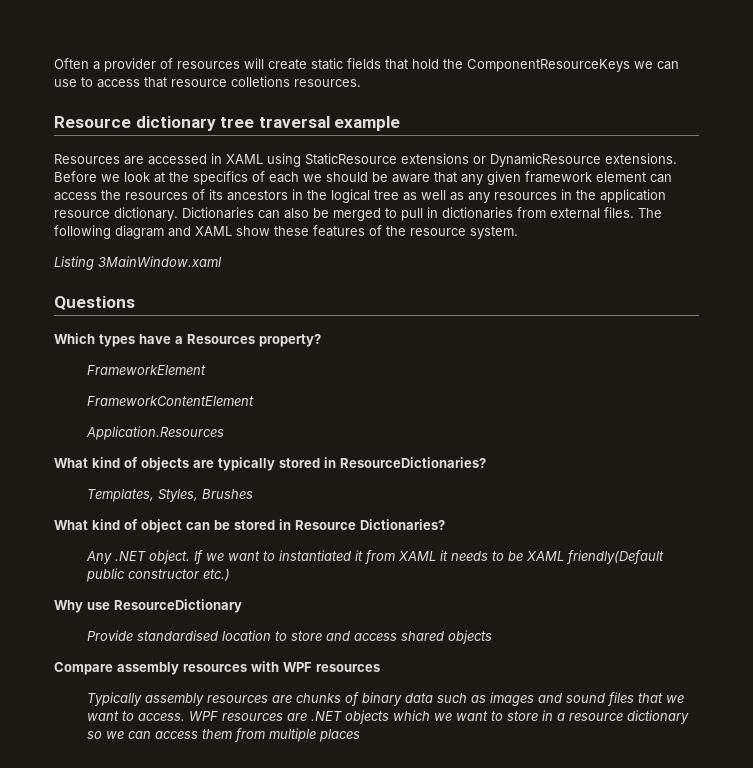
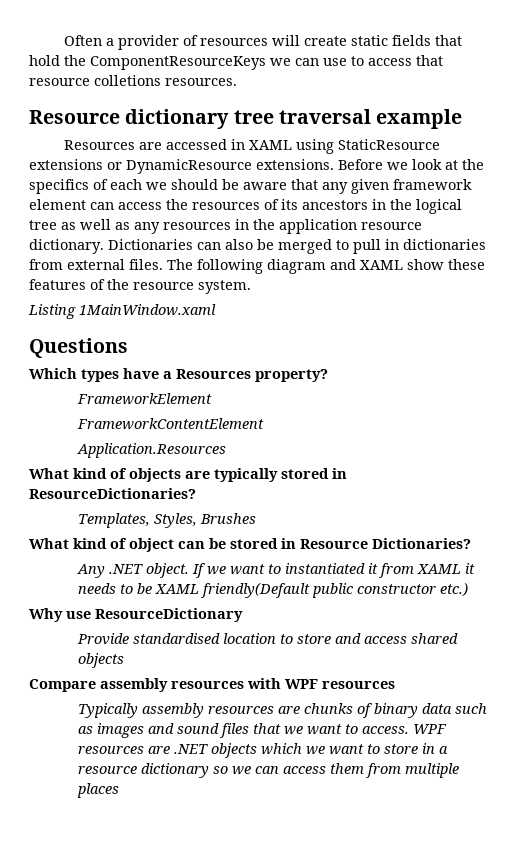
[98,256,222,267] 3MainWindow.xaml -> [79,304,216,316] 1MainWindow.xaml

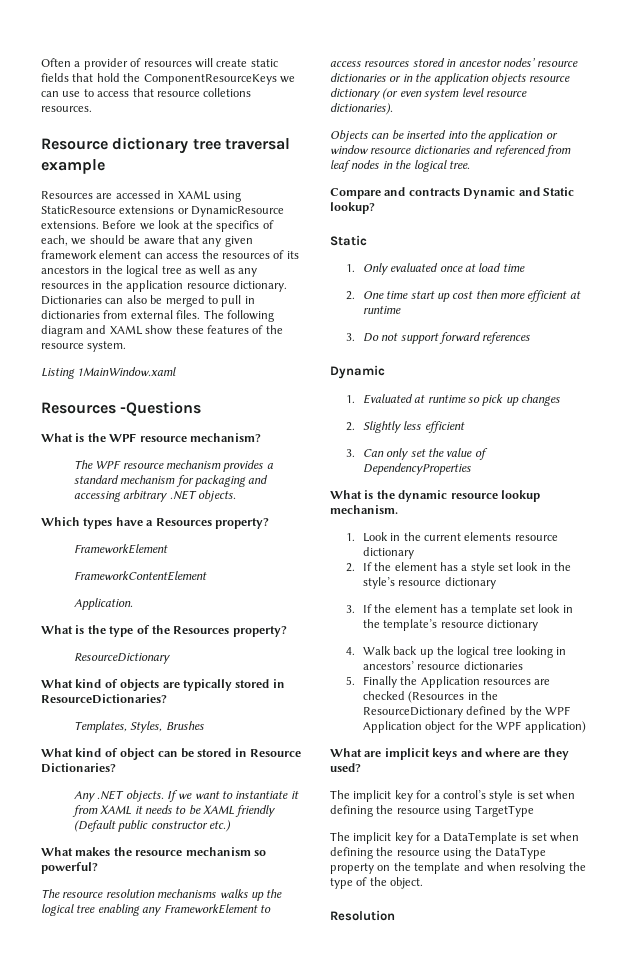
[110,179,142,190] each -> [41,235,68,246] each,
[29,338,128,358] Questions -> [41,401,202,416] [41,433,261,442] [73,460,273,472] [73,475,269,487] [73,490,236,502] Resources -Questions // What is the WPF resource mechanism? // The WPF resource mechanism provides a standard mechanism for packaging and accessing arbitrary .NET objects.
[76,443,226,458] Application.Resources -> [73,598,133,610] [41,625,287,637] [73,653,170,664] Application. // What is the type of the Resources property? // ResourceDictionary
[145,563,189,578] object. -> [125,790,164,802] objects.
[284,563,365,574] instantiated -> [235,791,289,799] instantiate
[199,582,310,598] friendly(Default -> [235,805,276,817] [73,820,116,832] friendly (Default
[29,608,243,622] [76,633,458,645] [77,653,124,668] [29,678,395,692] [77,703,487,718] [77,723,447,738] [77,743,448,758] [77,763,459,778] [76,783,119,798] Why use ResourceDictionary // Provide standardised location to store and access shared objects // Compare assembly resources with WPF resources // Typically assembly resources are chunks of binary data such as images and sound files that we want to access. WPF resources are .NET objects which we want to store in a resource dictionary so we can access them from multiple places -> [41,847,266,856] [41,862,98,874] [41,889,283,901] [41,904,271,916] [330,58,579,67] [330,73,571,85] [330,88,527,100] [330,103,393,115] [330,130,558,142] [330,145,571,157] [330,160,470,172] [330,187,574,199] [330,202,375,214] [330,235,367,246] [346,263,525,275] [346,290,581,302] [362,306,401,314] [346,332,531,344] [330,365,385,379] [346,394,561,406] [346,421,465,433] [346,448,488,460] [362,463,471,475] [330,490,540,502] [330,505,398,514] [346,532,558,542] [362,547,414,559] [346,562,572,574] [362,577,496,589] [346,604,573,616] [362,619,538,631] [346,646,567,658] [362,661,523,670] [346,676,551,688] [362,691,498,703] [362,706,571,718] [362,721,586,733] [330,748,569,760] [330,763,361,772] [330,790,576,802] [330,805,534,817] [330,832,579,844] [330,847,546,859] [330,862,586,874] [330,877,424,889] [330,910,395,921] What makes the resource mechanism so powerful? // The resource resolution mechanisms walks up the logical tree enabling any FrameworkElement to access resources stored in ancestor nodes’ resource dictionaries or in the application objects resource dictionary (or even system level resource dictionaries). // Objects can be inserted into the application or window resource dictionaries and referenced from leaf nodes in the logical tree. // Compare and contracts Dynamic and Static lookup? // Static // 1. Only evaluated once at load time // 2. One time start up cost then more efficient at runtime // 3. Do not support forward references // Dynamic // 1. Evaluated at runtime so pick up changes // 2. Slightly less efficient // 3. Can only set the value of DependencyProperties // What is the dynamic resource lookup mechanism. // 1. Look in the current elements resource dictionary // 2. If the element has a style set look in the style’s resource dictionary // 3. If the element has a template set look in the template’s resource dictionary // 4. Walk back up the logical tree looking in ancestors’ resource dictionaries // 5. Finally the Application resources are checked (Resources in the ResourceDictionary defined by the WPF Application object for the WPF application) // What are implicit keys and where are they used? // The implicit key for a control’s style is set when defining the resource using TargetType // The implicit key for a DataTemplate is set when defining the resource using the DataType property on the template and when resolving the type of the object. // Resolution

